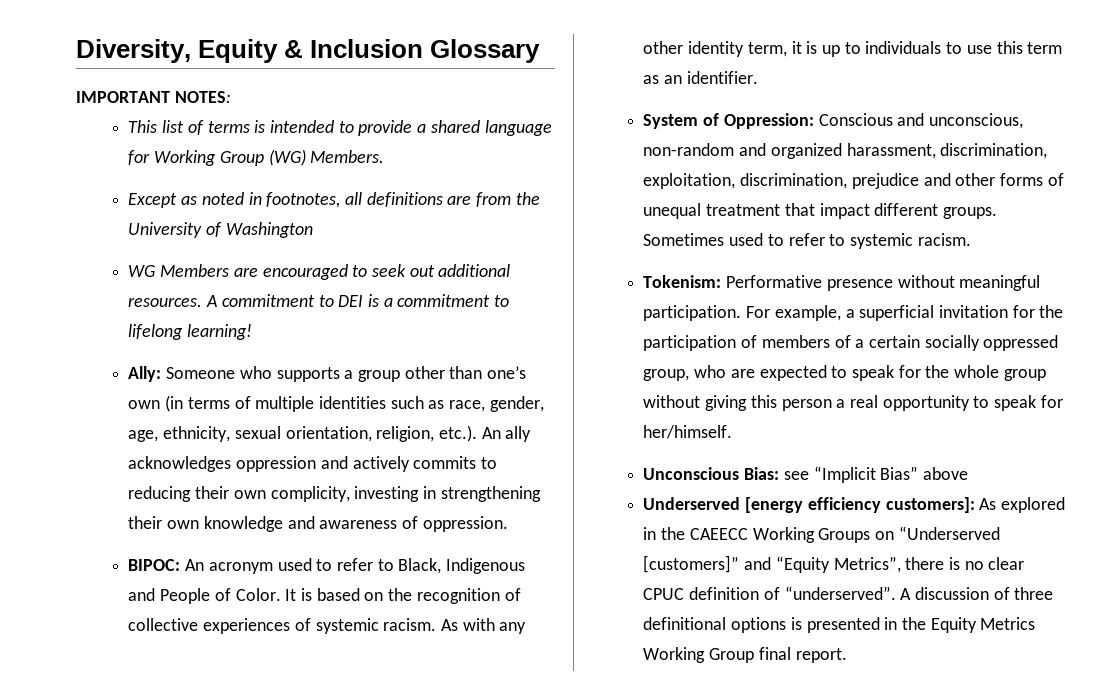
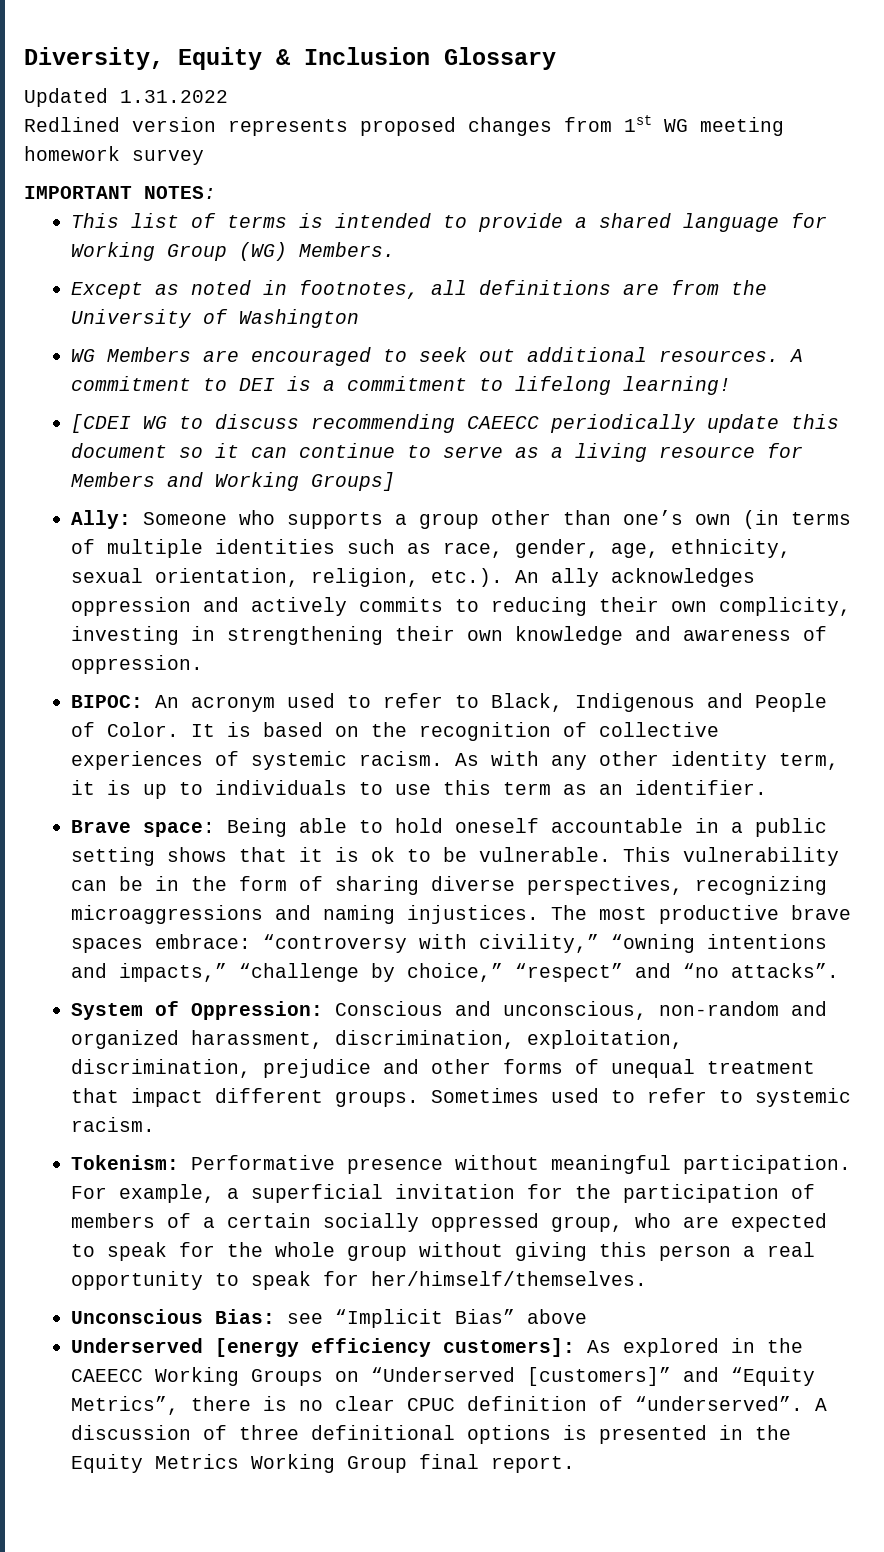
(541, 51) none -> [24,88,228,107] [24,115,784,136] [24,146,204,165] // Updated 1.31.2022 // Redlined version represents proposed changes from 1st WG meeting homework survey
(253, 332) none -> [71,414,840,433] [71,443,804,462] [71,472,396,491] // [CDEI WG to discuss recommending CAEECC periodically update this document so it can continue to serve as a living resource for Members and Working Groups]
(758, 77) none -> [71,818,828,837] [71,847,840,866] [71,876,828,895] [71,905,852,924] [71,934,828,953] [71,963,840,982] // Brave space: Being able to hold oneself accountable in a public setting shows that it is ok to be vulnerable. This vulnerability can be in the form of sharing diverse perspectives, recognizing microaggressions and naming injustices. The most productive brave spaces embrace: “controversy with civility,” “owning intentions and impacts,” “challenge by choice,” “respect” and “no attacks”.
[643,425,733,439] her/himself. -> [371,1271,648,1286] her/himself/themselves.

